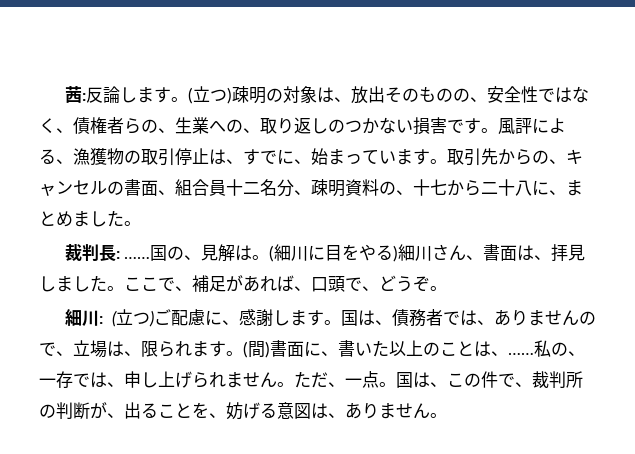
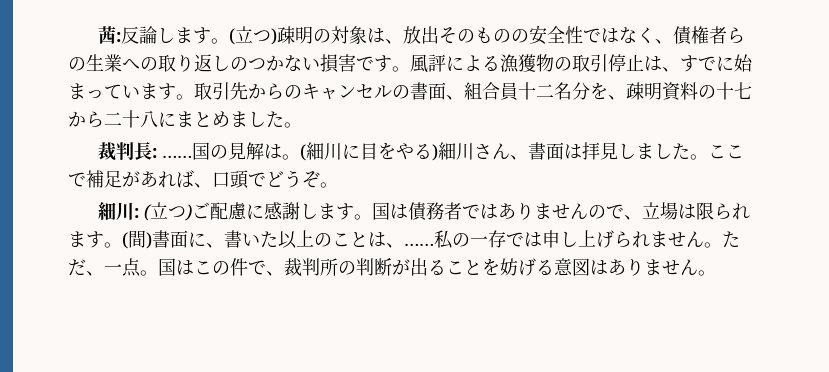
[469,97,487,102] 、 -> (530, 36) none
[158,128,175,133] 、 -> (86, 64) none
[243,128,260,133] 、 -> (158, 64) none
[56,159,73,164] 、 -> (500, 63) none
[294,159,311,164] 、 -> (734, 63) none
[549,159,566,164] 、 -> (302, 92) none
(294, 188) none -> [590,82,608,100] を
[396,190,413,195] 、 -> (716, 92) none
[549,190,566,195] 、 -> (176, 119) none
[184,255,202,260] 、 -> (229, 152) none
[534,255,552,260] 、 -> (583, 151) none
[175,286,192,291] 、 -> (86, 179) none
[362,286,379,291] 、 -> (266, 179) none
[222,320,239,325] 、 -> (265, 211) none
[375,320,392,325] 、 -> (409, 211) none
[477,320,494,325] 、 -> (499, 211) none
[124,351,141,356] 、 -> (697, 211) none
[568,351,585,356] 、 -> (470, 240) none
[107,382,124,387] 、 -> (542, 239) none
[430,382,447,387] 、 -> (194, 267) none
[107,413,124,418] 、 -> (410, 267) none
[209,413,226,418] 、 -> (500, 267) none
[328,413,345,418] 、 -> (608, 267) none

